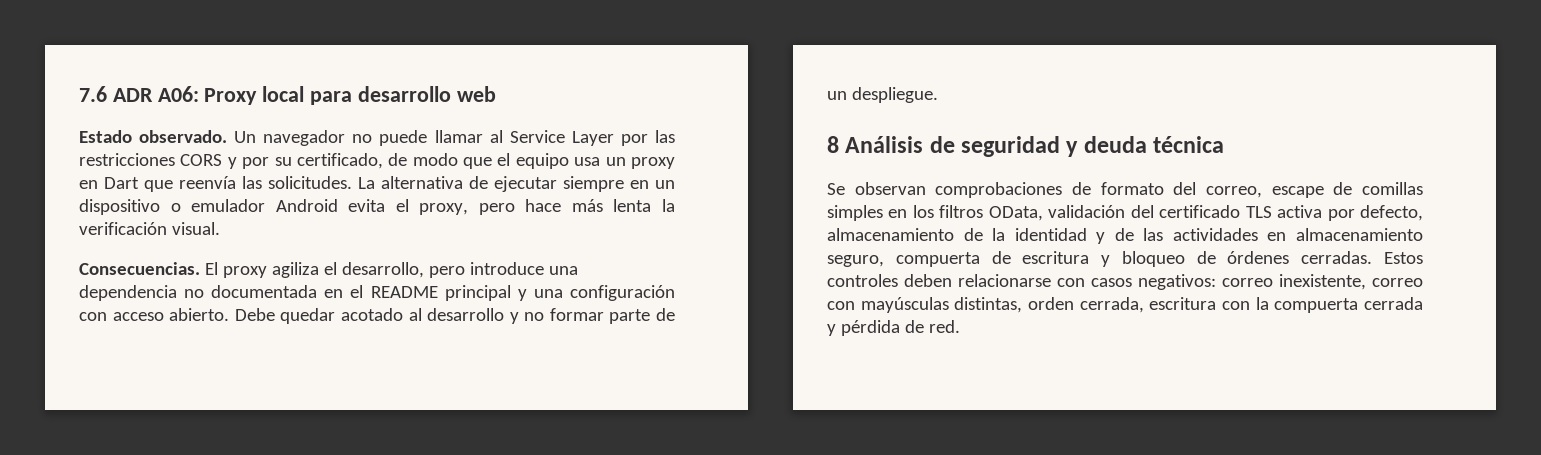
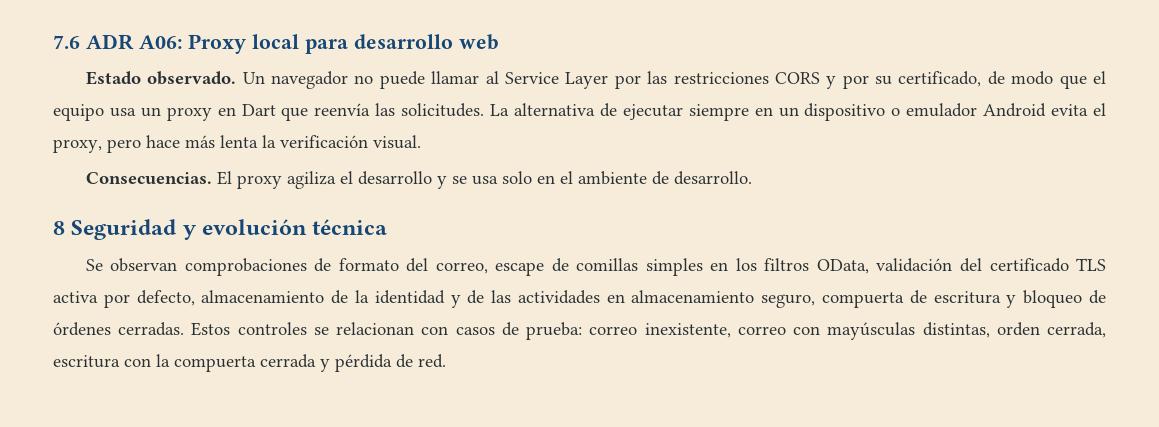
[341,262,578,278] [79,285,675,301] [79,308,675,324] [827,87,938,103] [827,136,1147,157] desarrollo, pero introduce una dependencia no documentada en el README principal y una configuración con acceso abierto. Debe quedar acotado al desarrollo y no formar parte de un despliegue. // 8 Análisis de seguridad y deuda -> [357,171,752,189] [53,219,308,240] desarrollo y se usa solo en el ambiente de desarrollo. // 8 Seguridad y evolución
[904,274,1216,290] deben relacionarse con casos negativos: -> [313,322,583,340] se relacionan con casos de prueba:

